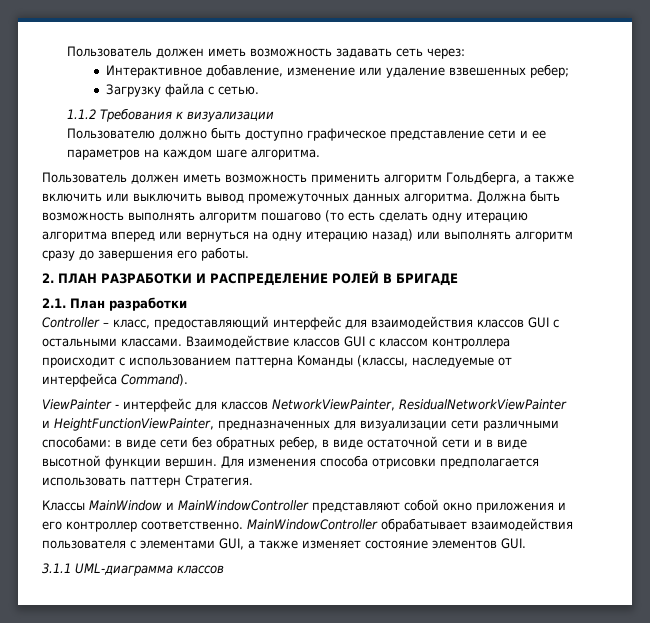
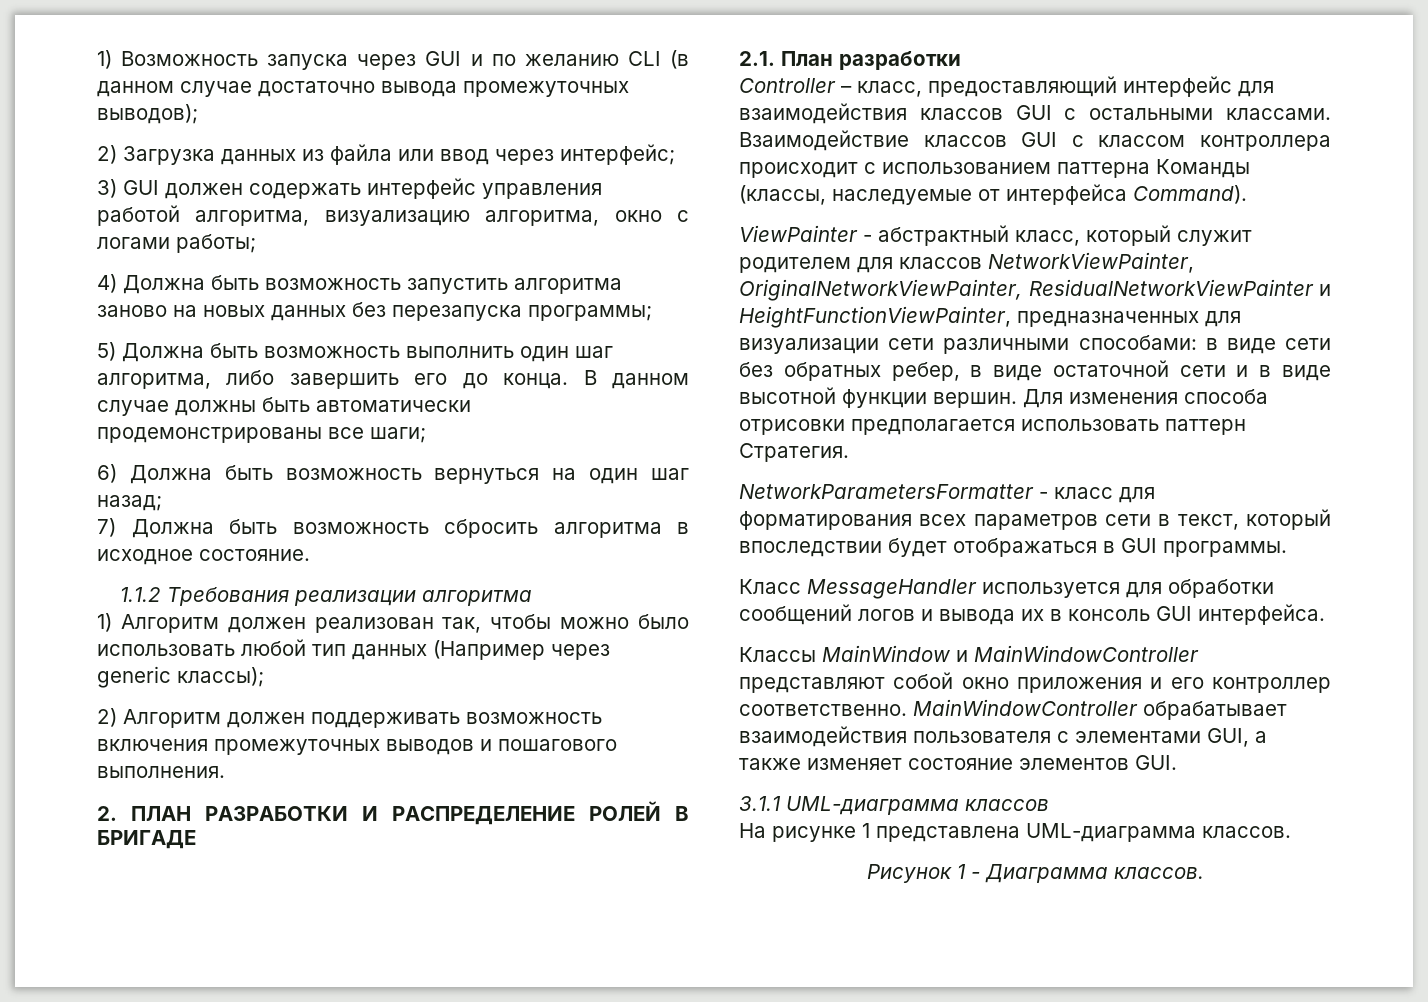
[66,46,465,59] [105,64,569,78] [105,83,259,97] [66,108,274,122] [66,127,546,141] [66,149,320,160] [42,171,574,185] [42,190,560,204] [42,210,528,223] [42,229,573,242] [42,247,249,261] Пользователь должен иметь возможность задавать сеть через: // Интерактивное добавление, изменение или удаление взвешенных ребер; // Загрузку файла с сетью. // 1.1.2 Требования к визуализации // Пользователю должно быть доступно графическое представление сети и ее параметров на каждом шаге алгоритма. // Пользователь должен иметь возможность применить алгоритм Гольдберга, а также включить или выключить вывод промежуточных данных алгоритма. Должна быть возможность выполнять алгоритм пошагово (то есть сделать одну итерацию алгоритма вперед или вернуться на одну итерацию назад) или выполнять алгоритм сразу до завершения его работы. -> [97,50,689,70] [97,81,629,97] [97,104,198,124] [97,144,675,165] [97,178,602,199] [97,205,689,226] [97,234,256,253] [97,274,622,294] [97,302,652,321] [97,342,613,362] [97,370,689,389] [97,397,471,416] [97,427,426,443] [97,464,689,484] [97,495,162,511] [97,518,689,538] [97,549,310,565] [120,587,533,606] [97,613,689,633] [97,639,610,660] [97,666,264,688] [97,708,602,728] [97,739,617,755] [97,766,225,778] 1) Возможность запуска через GUI и по желанию CLI (в данном случае достаточно вывода промежуточных выводов); // 2) Загрузка данных из файла или ввод через интерфейс; // 3) GUI должен содержать интерфейс управления работой алгоритма, визуализацию алгоритма, окно с логами работы; // 4) Должна быть возможность запустить алгоритма заново на новых данных без перезапуска программы; // 5) Должна быть возможность выполнить один шаг алгоритма, либо завершить его до конца. В данном случае должны быть автоматически продемонстрированы все шаги; // 6) Должна быть возможность вернуться на один шаг назад; // 7) Должна быть возможность сбросить алгоритма в исходное состояние. // 1.1.2 Требования реализации алгоритма // 1) Алгоритм должен реализован так, чтобы можно было использовать любой тип данных (Например через generic классы); // 2) Алгоритм должен поддерживать возможность включения промежуточных выводов и пошагового выполнения.
[123,398,191,412] интерфейс -> [878,225,1252,246] [739,257,851,273] абстрактный класс, который служит родителем
(395, 405) none -> [739,279,1022,301] OriginalNetworkViewPainter,
(253, 481) none -> [739,484,1155,503] [739,509,1331,530] [739,538,1287,557] [739,579,1274,599] [739,604,1325,625] // NetworkParametersFormatter - класс для форматирования всех параметров сети в текст, который впоследствии будет отображаться в GUI программы. // Класс MessageHandler используется для обработки сообщений логов и вывода их в консоль GUI интерфейса.
(224, 569) none -> [739,823,1291,842] [866,864,1204,883] // На рисунке 1 представлена UML-диаграмма классов. // Рисунок 1 - Диаграмма классов.

